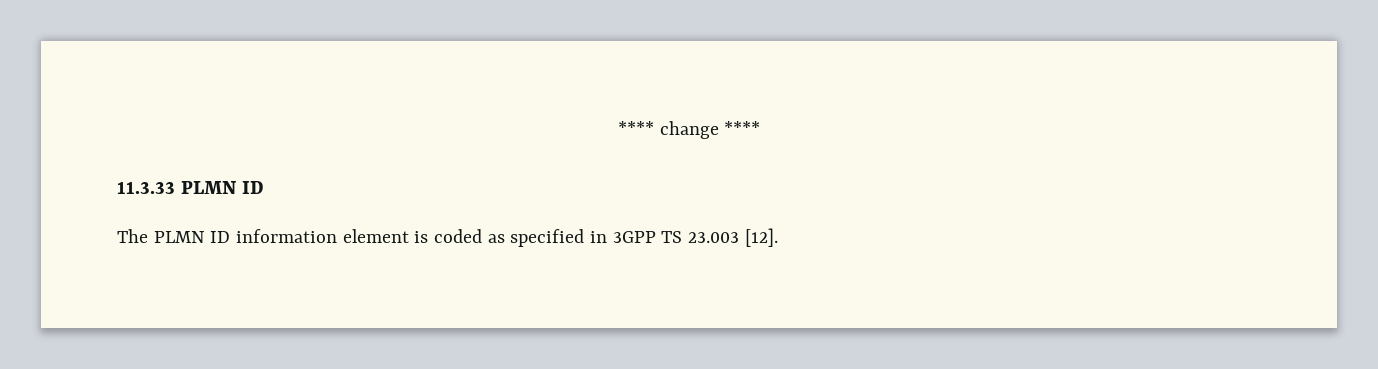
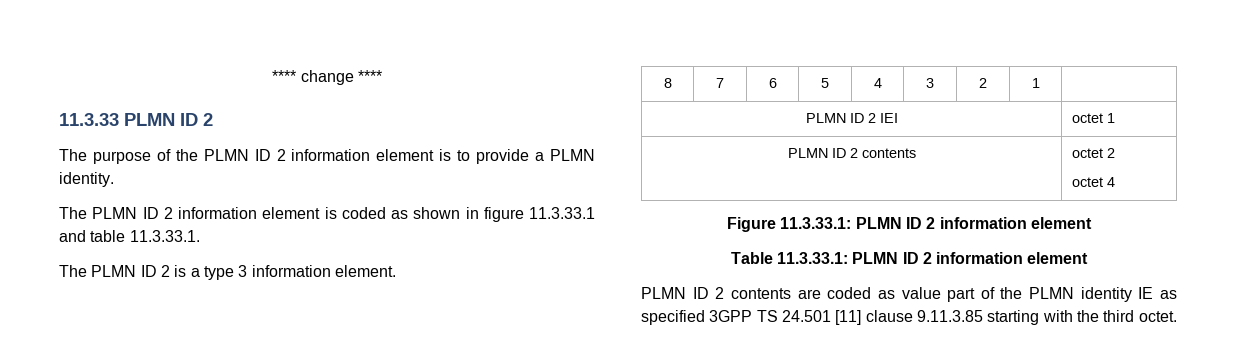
[117,229,231,243] // The PLMN ID -> [203,113,213,126] [59,149,595,164] [59,172,114,187] [59,207,173,219] 2 // The purpose of the PLMN ID 2 information element is to provide a PLMN identity. // The PLMN ID 2
[510,228,778,247] specified in 3GPP TS 23.003 [12]. -> [413,207,595,222] [59,230,200,242] [59,265,396,280] [663,78,672,88] [716,78,724,88] [768,78,777,88] [821,78,829,88] [873,78,882,88] [926,78,934,88] [979,78,987,88] [1031,78,1040,88] [805,113,898,123] [1071,113,1115,123] [787,148,916,158] [1071,148,1115,158] [1071,177,1115,187] [727,217,1092,232] [730,252,1089,264] [641,287,1177,302] [641,310,1177,325] shown in figure 11.3.33.1 and table 11.3.33.1. // The PLMN ID 2 is a type 3 information element. // 8 | 7 | 6 | 5 | 4 | 3 | 2 | 1 | // PLMN ID 2 IEI | octet 1 // PLMN ID 2 contents | octet 2 // octet 4 // Figure 11.3.33.1: PLMN ID 2 information element // Table 11.3.33.1: PLMN ID 2 information element // PLMN ID 2 contents are coded as value part of the PLMN identity IE as specified 3GPP TS 24.501 [11] clause 9.11.3.85 starting with the third octet.

